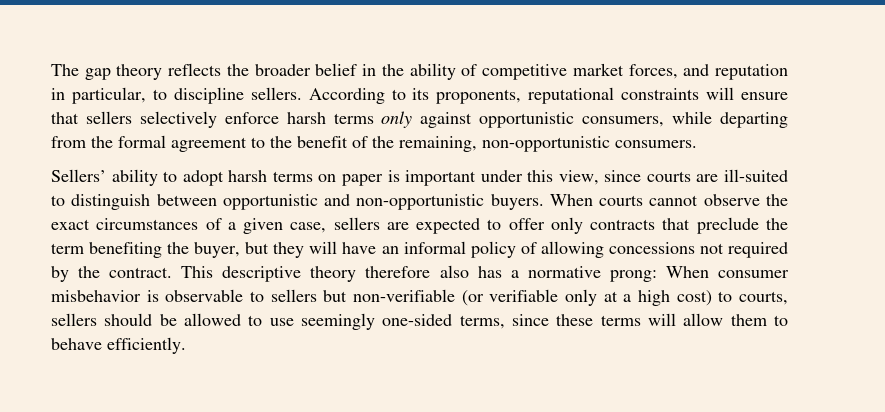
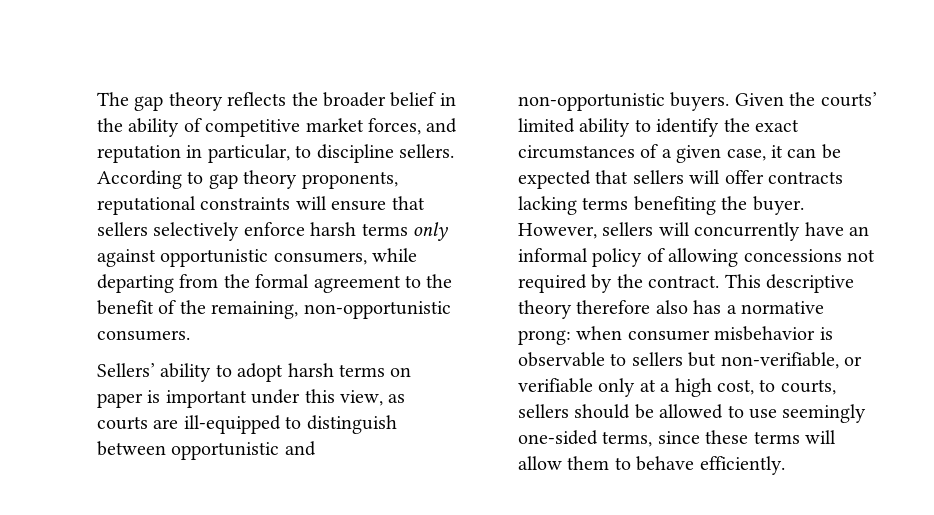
[412,88,430,100] its -> [208,170,298,189] gap theory
[604,170,642,182] since -> [388,394,406,403] as
[724,169,788,182] ill-suited -> [183,415,281,434] ill-equipped
[549,194,760,206] When courts cannot observe -> [734,92,877,107] [518,118,720,137] Given the courts’ limited ability to identify
[333,217,788,234] [51,241,338,258] sellers are expected to offer only contracts that preclude the term benefiting the buyer, but they will -> [771,144,841,159] [518,170,843,189] [518,196,804,215] [518,222,801,241] it can be expected that sellers will offer contracts lacking terms benefiting the buyer. However, sellers will concurrently
[665,266,709,278] When -> [576,326,623,340] when
[353,289,484,306] non-verifiable (or -> [720,352,862,369] non-verifiable, or
[676,290,712,306] cost) -> [717,379,754,395] cost,

